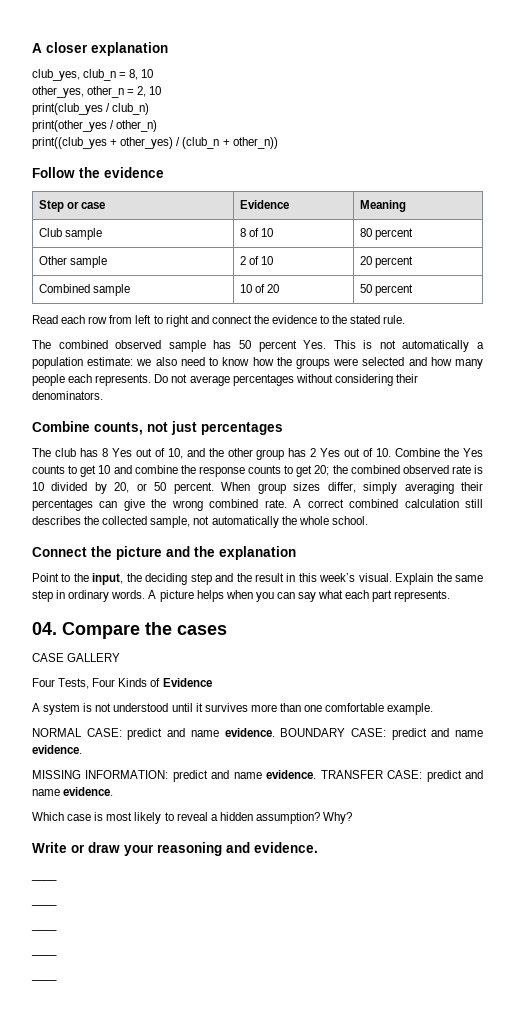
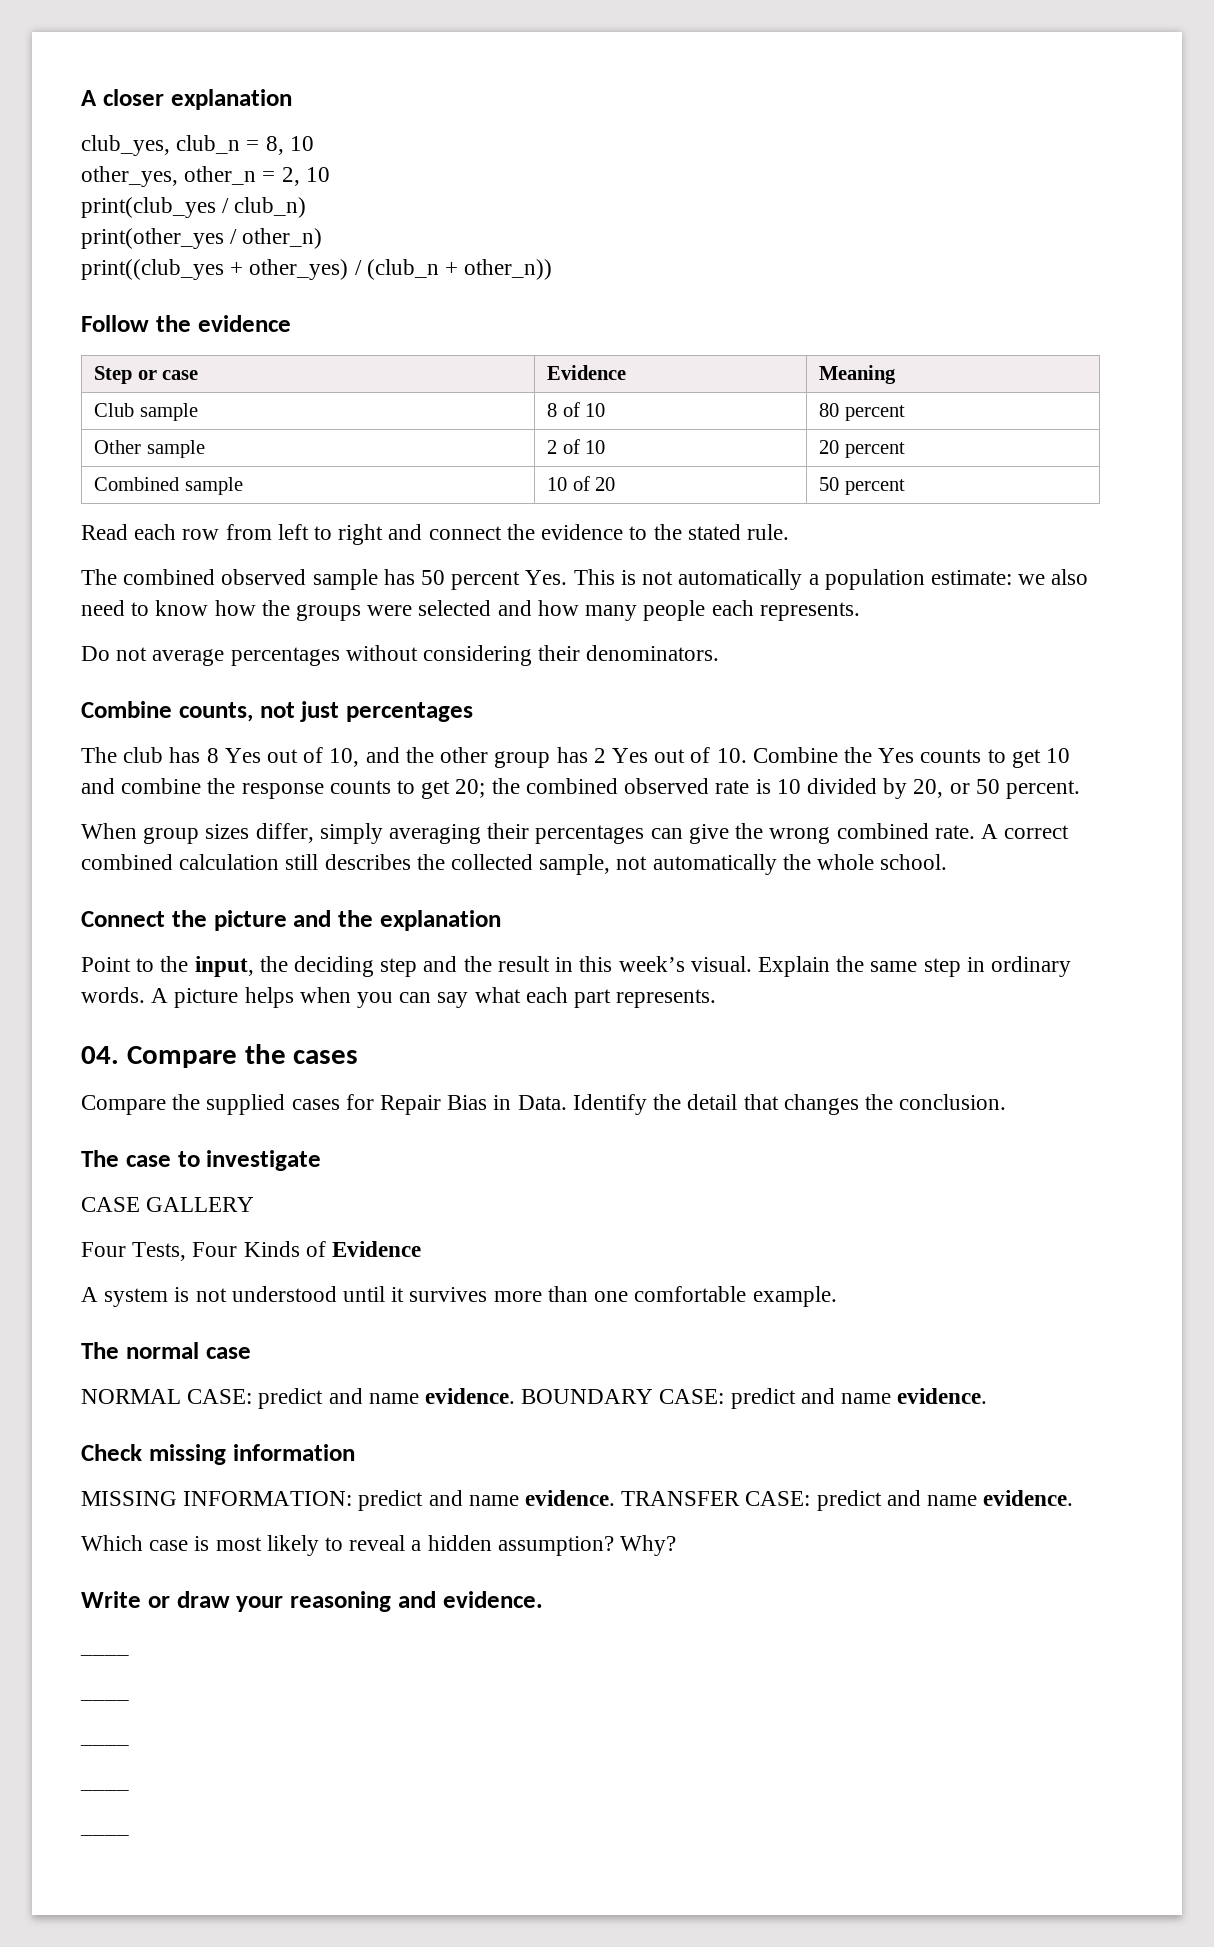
(152, 380) none -> (860, 611) //
(214, 488) none -> (1080, 789) //
(227, 630) none -> [81,1094,1007,1115] [81,1150,322,1171] // Compare the supplied cases for Repair Bias in Data. Identify the detail that changes the conclusion. // The case to investigate
(434, 709) none -> [81,1342,251,1359] // The normal case
(82, 749) none -> [81,1444,355,1465] // Check missing information

